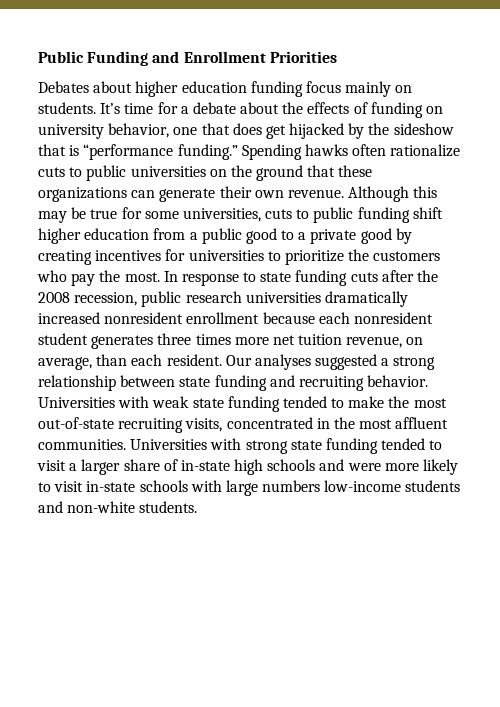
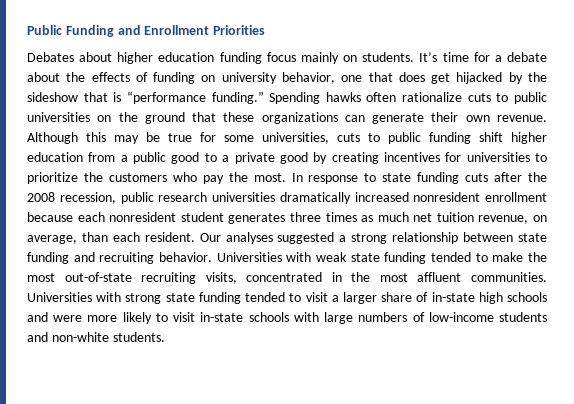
[234,337,269,345] more -> [361,212,409,222] as much
(321, 486) none -> [412,312,425,322] of

